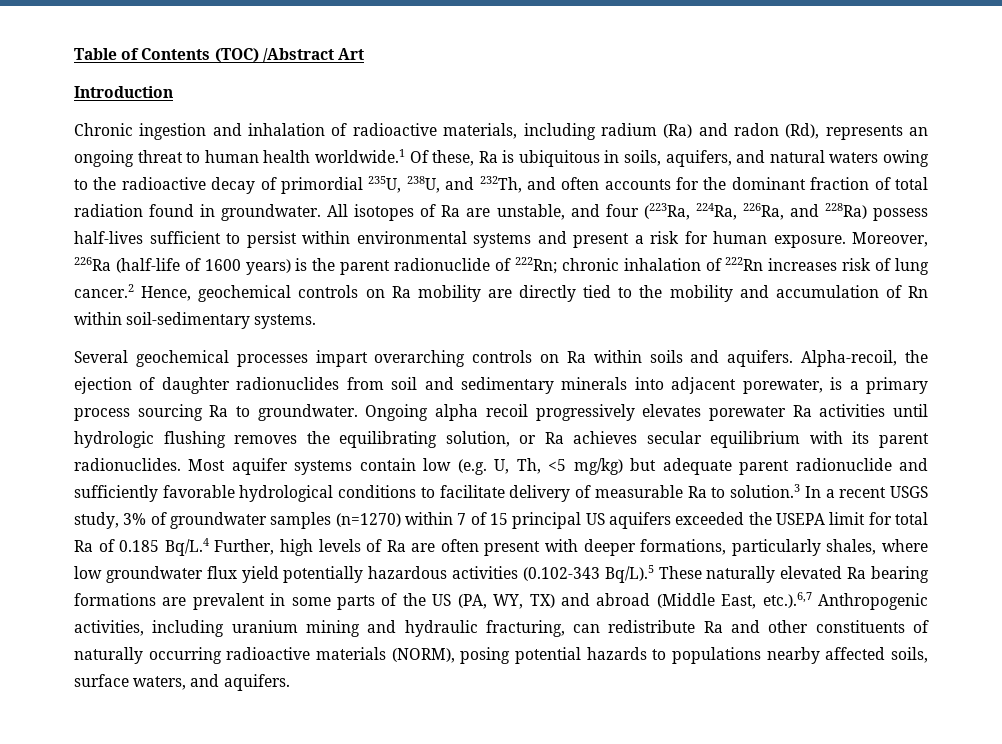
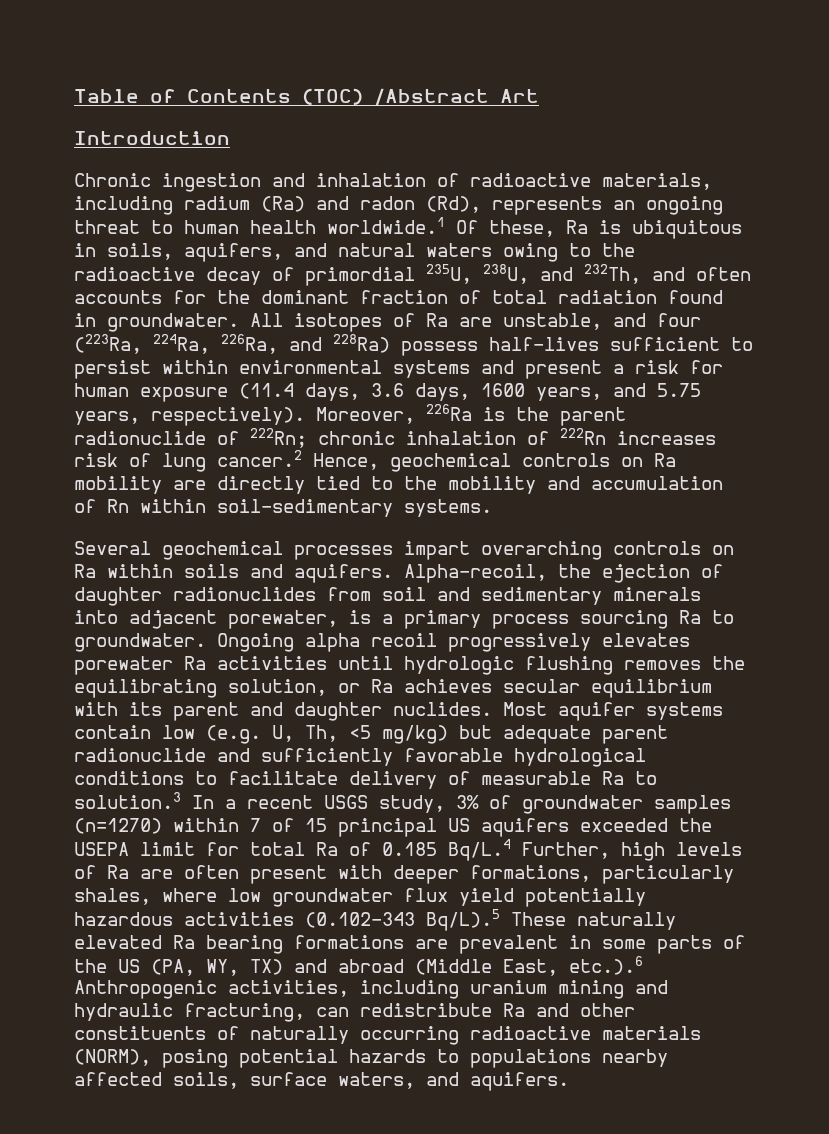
[773,232,928,248] [74,257,291,275] exposure. Moreover, 226Ra (half-life of 1600 years) -> [140,383,701,402] [74,404,472,426] exposure (11.4 days, 3.6 days, 1600 years, and 5.75 years, respectively). Moreover, 226Ra
[74,458,181,471] radionuclides. -> [250,702,492,721] and daughter nuclides.
[762,592,812,608] etc.).6,7 -> [569,956,643,975] etc.).6

